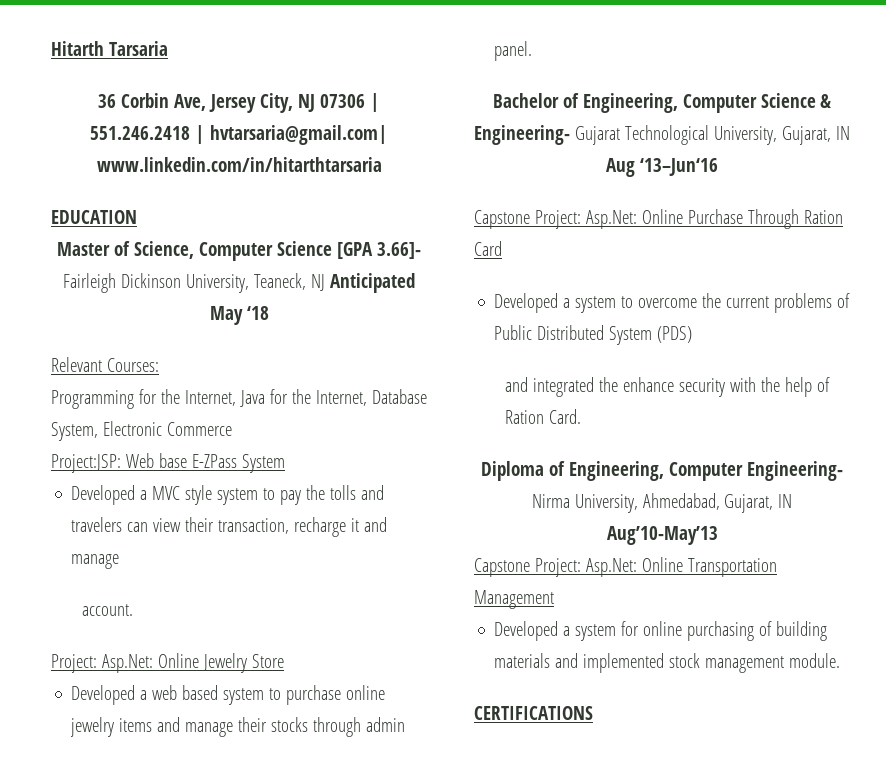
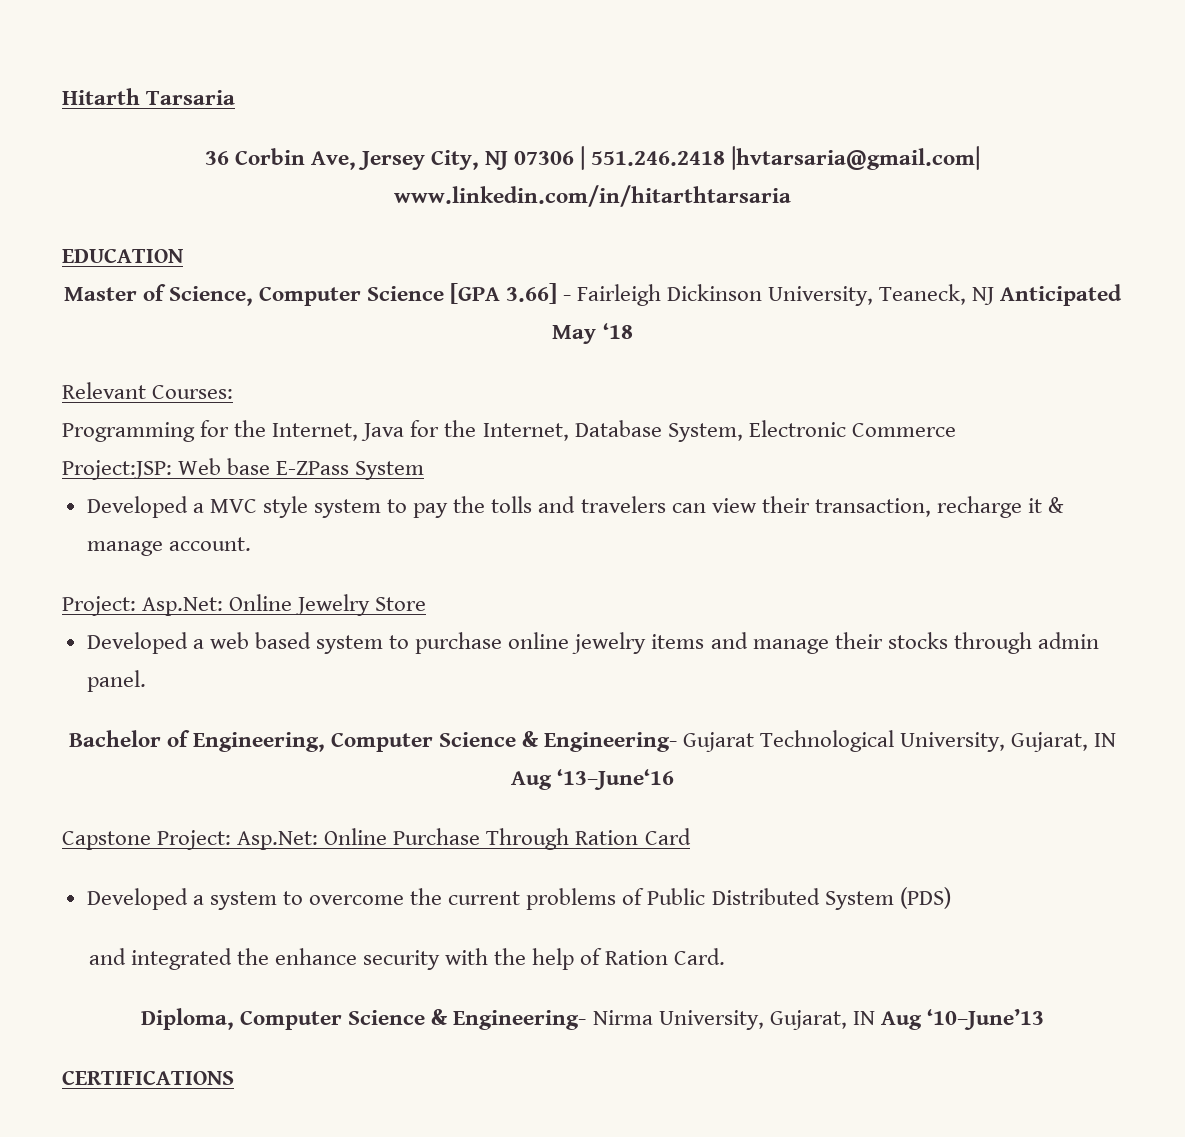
[195,125,388,145] | hvtarsaria@gmail.com| -> [731,146,981,170] |hvtarsaria@gmail.com|
[376,242,421,259] 3.66]- -> [505,283,572,304] 3.66] -
[364,517,388,532] [71,554,120,569] and manage // -> [1048,497,1065,513] [86,541,163,556] & manage
[639,158,718,176] ‘13–Jun‘16 -> [557,769,675,790] ‘13–June‘16
[481,461,743,481] Diploma of Engineering, Computer -> [141,1008,449,1030] Diploma, Computer Science &
[642,493,793,513] [606,526,718,545] [474,557,777,577] [474,590,554,609] [494,621,828,641] [494,653,841,673] Ahmedabad, Gujarat, IN Aug’10-May’13 // Capstone Project: Asp.Net: Online Transportation Management // Developed a system for online purchasing of building materials and implemented stock management module. -> [769,1008,1044,1030] Gujarat, IN Aug ‘10–June’13

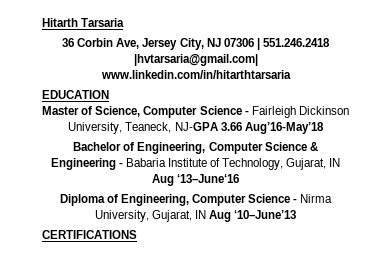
[449,283,557,304] [GPA 3.66] -> (242, 110) none
[972,284,1123,306] [552,323,633,344] [62,382,234,399] [62,420,956,442] [62,458,425,480] [86,496,1065,518] [86,537,251,556] [62,594,427,616] [86,632,1099,654] [86,670,146,692] NJ Anticipated May ‘18 // Relevant Courses: // Programming for the Internet, Java for the Internet, Database System, Electronic Commerce // Project:JSP: Web base E-ZPass System // Developed a MVC style system to pay the tolls and travelers can view their transaction, recharge it & manage account. // Project: Asp.Net: Online Jewelry Store // Developed a web based system to purchase online jewelry items and manage their stocks through admin panel. -> [174,122,324,134] NJ-GPA 3.66 Aug’16-May’18
[544,730,1117,752] [510,769,675,790] [62,828,691,850] [86,887,951,910] [88,948,726,970] [141,1008,587,1030] Engineering- Gujarat Technological University, Gujarat, IN Aug ‘13–June‘16 // Capstone Project: Asp.Net: Online Purchase Through Ration Card // Developed a system to overcome the current problems of Public Distributed System (PDS) // and integrated the enhance security with the help of Ration Card. // Diploma, Computer Science & Engineering- -> [50,158,341,170] [151,174,240,186] [59,194,298,206] Engineering - Babaria Institute of Technology, Gujarat, IN Aug ‘13–June‘16 // Diploma of Engineering, Computer Science -

